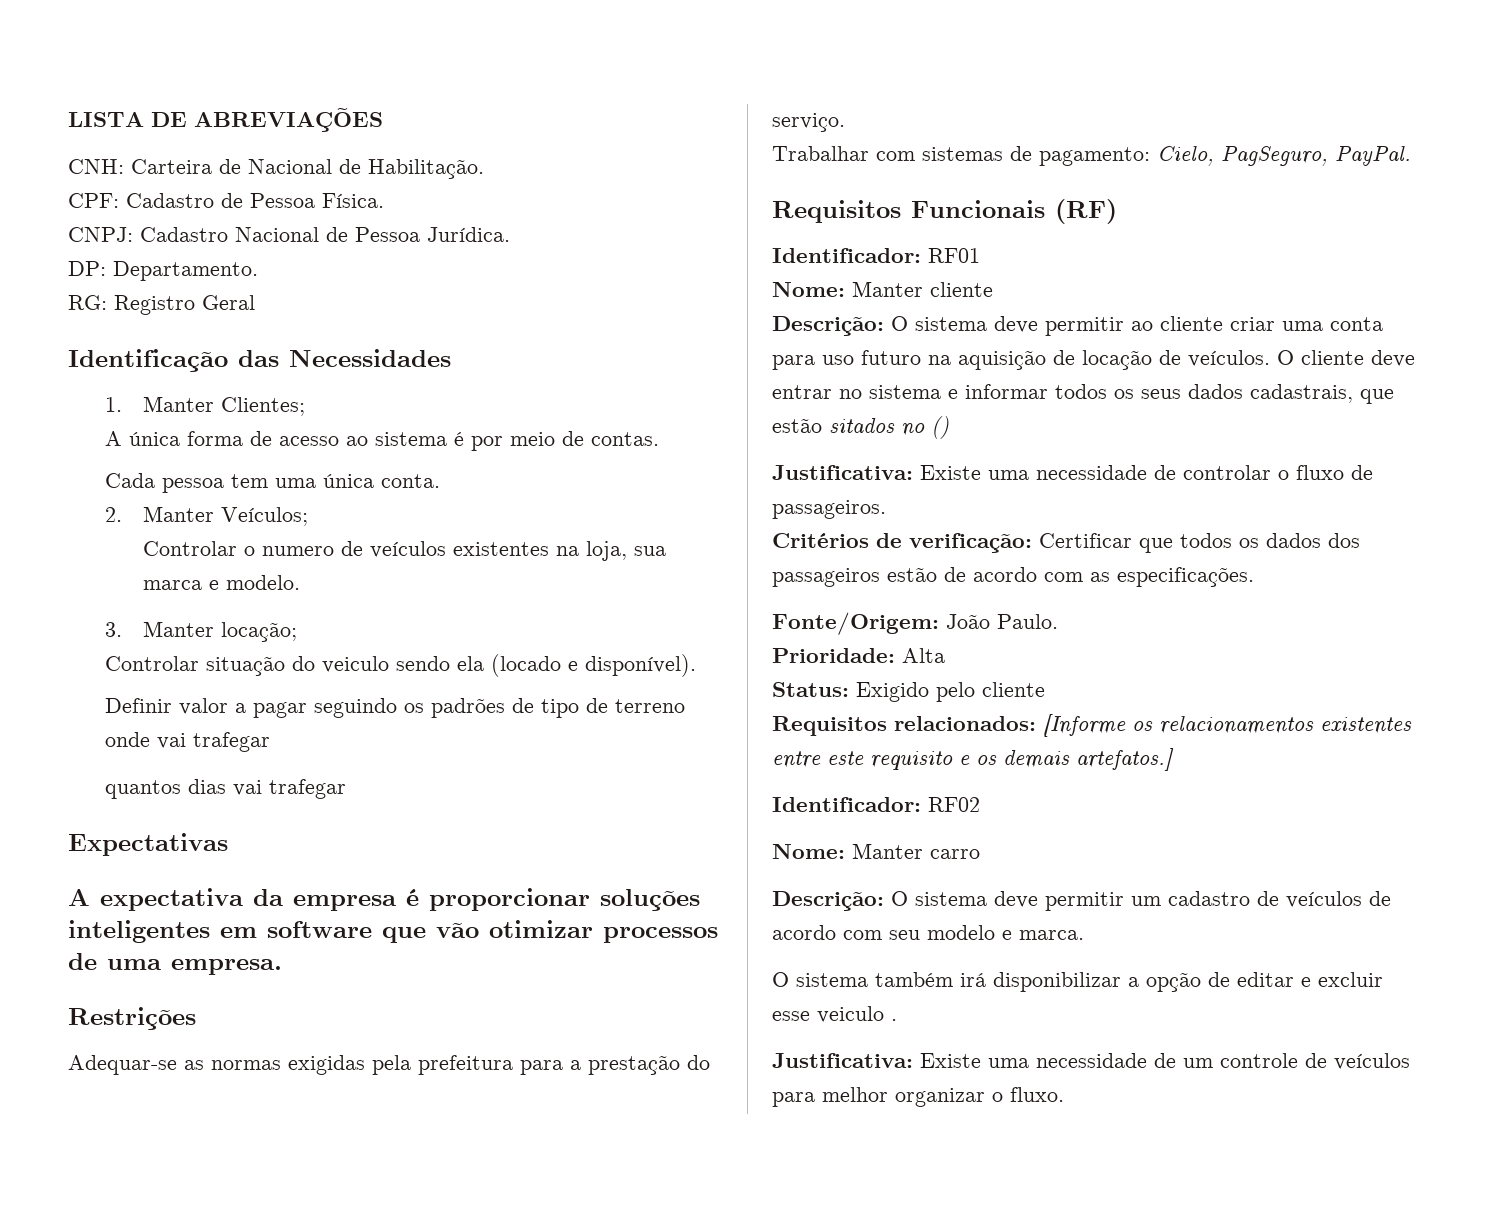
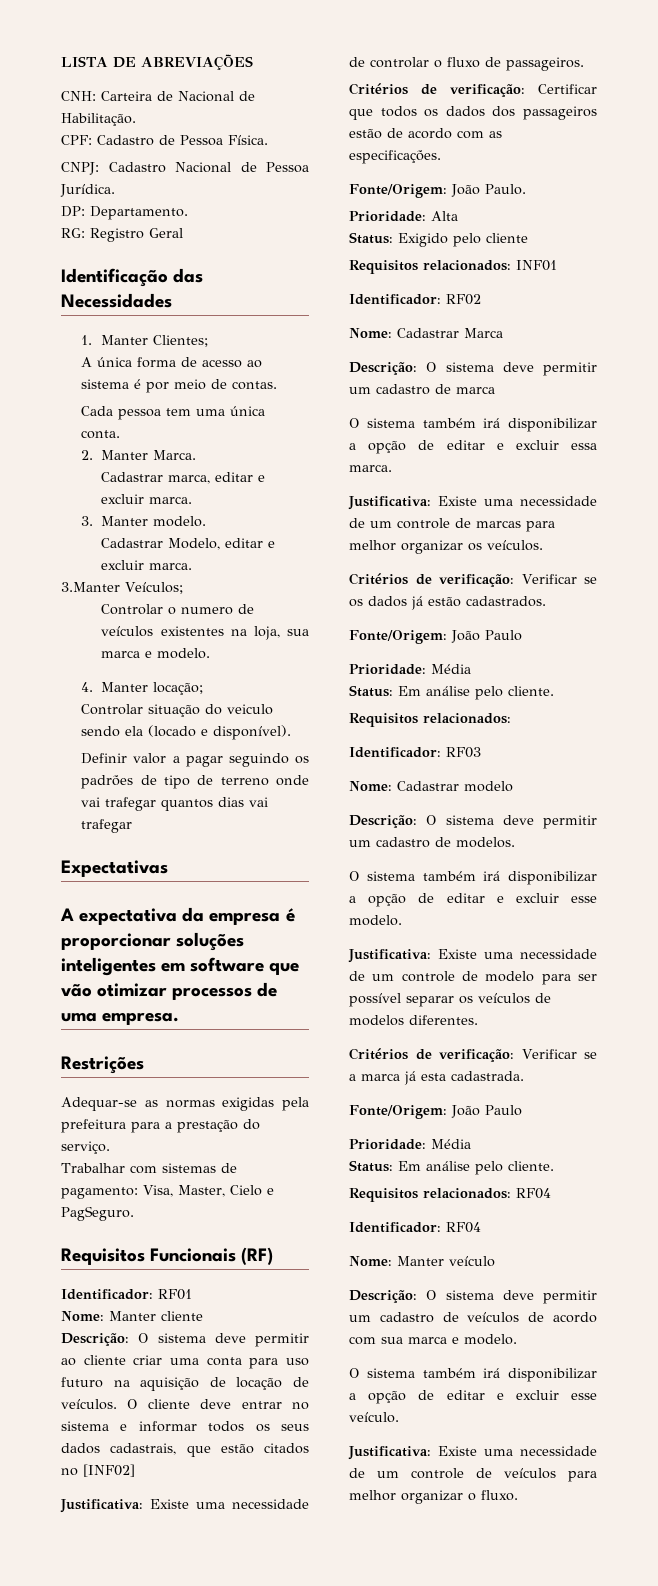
(214, 514) none -> [153,450,197,460] [101,472,266,484] [101,494,193,504] [81,516,207,527] [101,538,276,550] [101,560,193,570] [61,582,120,592] Marca. // Cadastrar marca, editar e excluir marca. // 3. Manter modelo. // Cadastrar Modelo, editar e excluir marca. // 3.Manter
[105,622,123,637] 3. -> [81,682,94,692] 4.
(271, 742) // -> (157, 804) none
[1157,146,1411,166] Cielo, PagSeguro, PayPal. -> [143,1185,274,1197] [61,1206,134,1221] Visa, Master, Cielo e PagSeguro.
[829,416,949,439] sitados no () -> [264,1443,309,1454] [61,1464,135,1477] citados no [INF02]
[1043,714,1412,737] [772,748,1174,771] [772,797,980,812] [772,843,980,859] [Informe os relacionamentos existentes entre este requisito e os demais artefatos.] // Identificador: RF02 // Nome: Manter carro -> [516,260,557,271] [349,294,481,305] [349,328,503,338] [349,362,597,376] [349,384,495,395] [349,418,597,432] [349,440,597,454] [349,464,392,472] [348,496,597,510] [349,518,555,532] [349,540,543,554] [349,573,597,587] [349,596,546,610] [349,630,522,644] [349,664,471,675] [349,685,554,700] [349,713,511,727] [349,747,481,758] [349,781,513,792] [349,815,597,829] [349,837,515,848] [349,871,597,885] [349,893,597,907] [349,915,402,926] [348,949,597,963] [349,971,597,985] [349,993,551,1007] [349,1015,478,1026] [349,1048,597,1062] [349,1071,524,1085] [349,1105,522,1119] [349,1139,471,1150] [349,1160,554,1175] [349,1188,551,1202] [349,1222,481,1233] [349,1256,495,1267] INF01 // Identificador: RF02 // Nome: Cadastrar Marca // Descrição: O sistema deve permitir um cadastro de marca // O sistema também irá disponibilizar a opção de editar e excluir essa marca. // Justificativa: Existe uma necessidade de um controle de marcas para melhor organizar os veículos. // Critérios de verificação: Verificar se os dados já estão cadastrados. // Fonte/Origem: João Paulo // Prioridade: Média // Status: Em análise pelo cliente. // Requisitos relacionados: // Identificador: RF03 // Nome: Cadastrar modelo // Descrição: O sistema deve permitir um cadastro de modelos. // O sistema também irá disponibilizar a opção de editar e excluir esse modelo. // Justificativa: Existe uma necessidade de um controle de modelo para ser possível separar os veículos de modelos diferentes. // Critérios de verificação: Verificar se a marca já esta cadastrada. // Fonte/Origem: João Paulo // Prioridade: Média // Status: Em análise pelo cliente. // Requisitos relacionados: RF04 // Identificador: RF04 // Nome: Manter veículo
[889,925,1084,940] seu modelo e marca. -> [381,1334,517,1345] sua marca e modelo.
[817,1006,897,1023] veiculo . -> [349,1412,399,1423] veículo.

